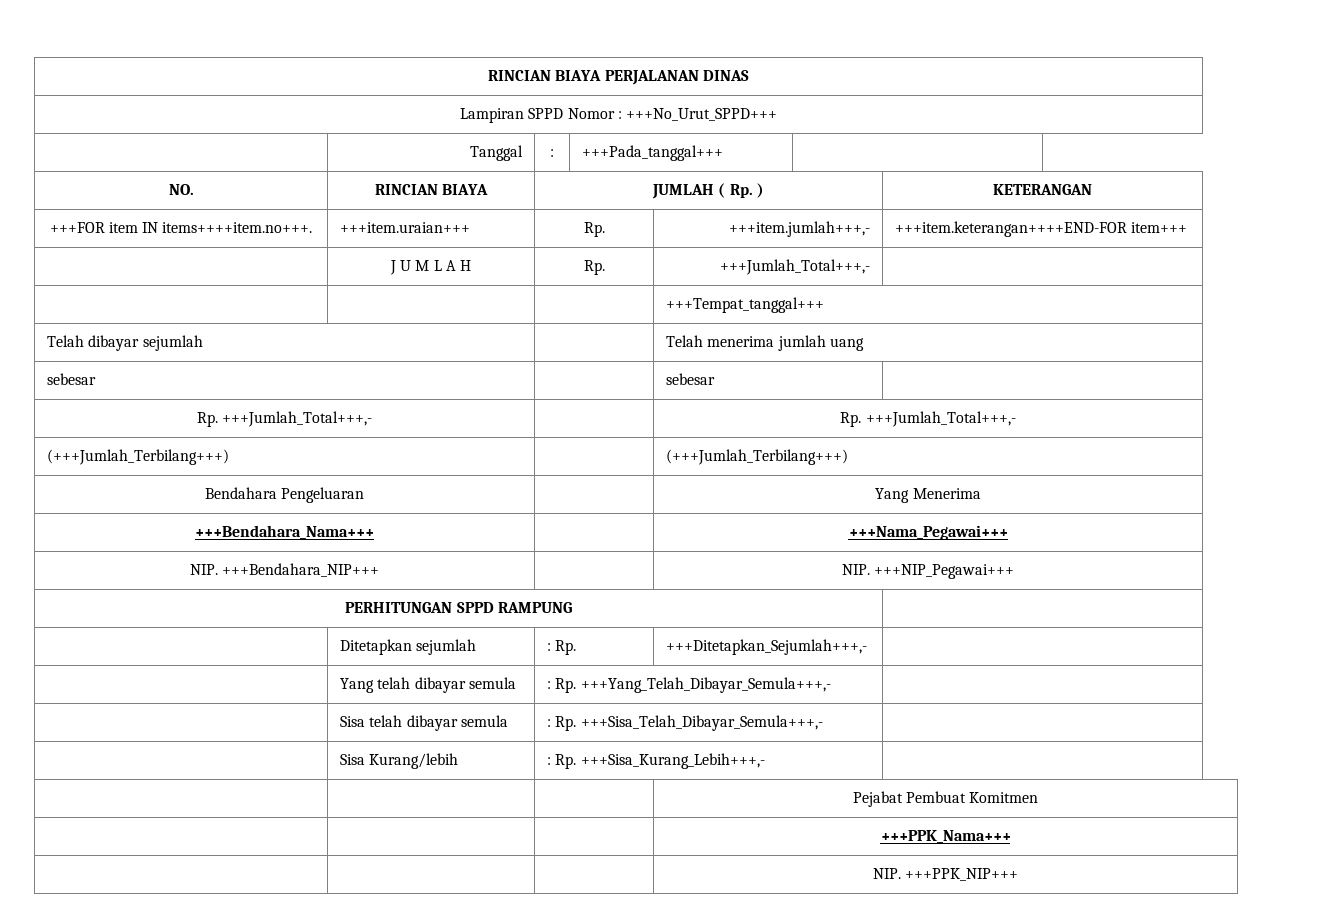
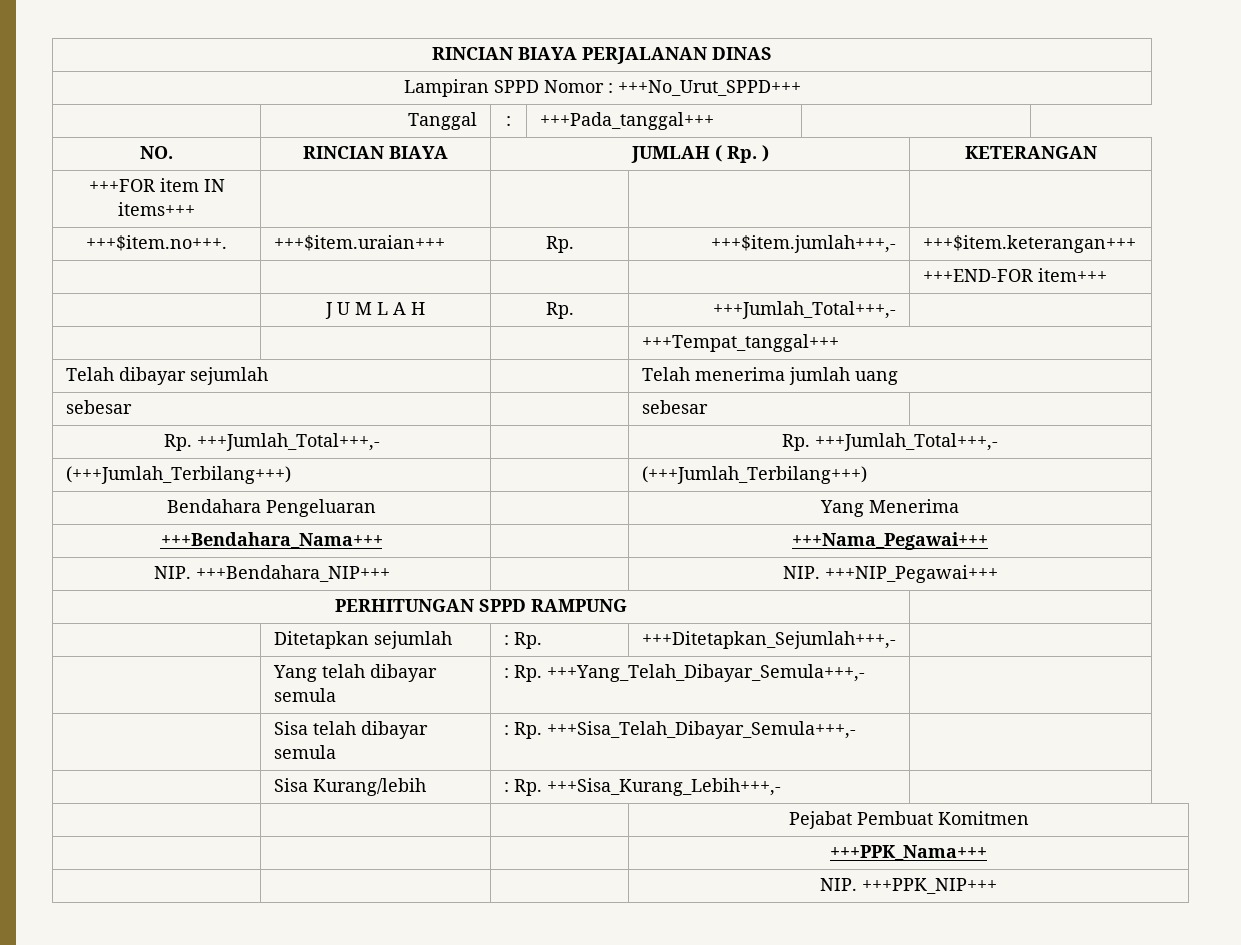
[162,222,313,233] [340,222,471,233] [583,222,605,237] [728,221,870,237] [895,221,1128,237] items++++item.no+++. | +++item.uraian+++ | Rp. | +++item.jumlah+++,- | +++item.keterangan++++END-FOR -> [118,202,195,216] [86,235,227,251] [273,235,445,251] [545,236,574,253] [711,235,897,253] [922,235,1136,253] [922,269,1033,282] items+++ | | | | // +++$item.no+++. | +++$item.uraian+++ | Rp. | +++$item.jumlah+++,- | +++$item.keterangan+++ // | | | | +++END-FOR

